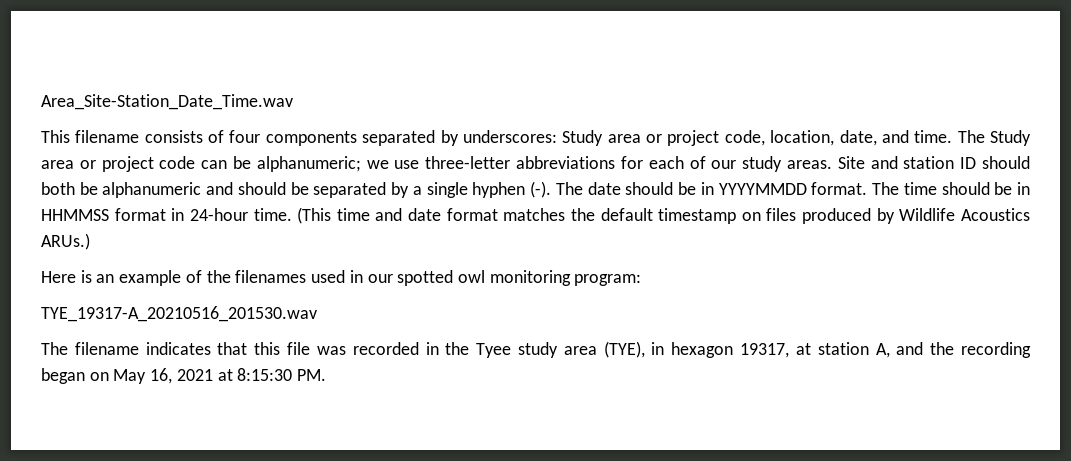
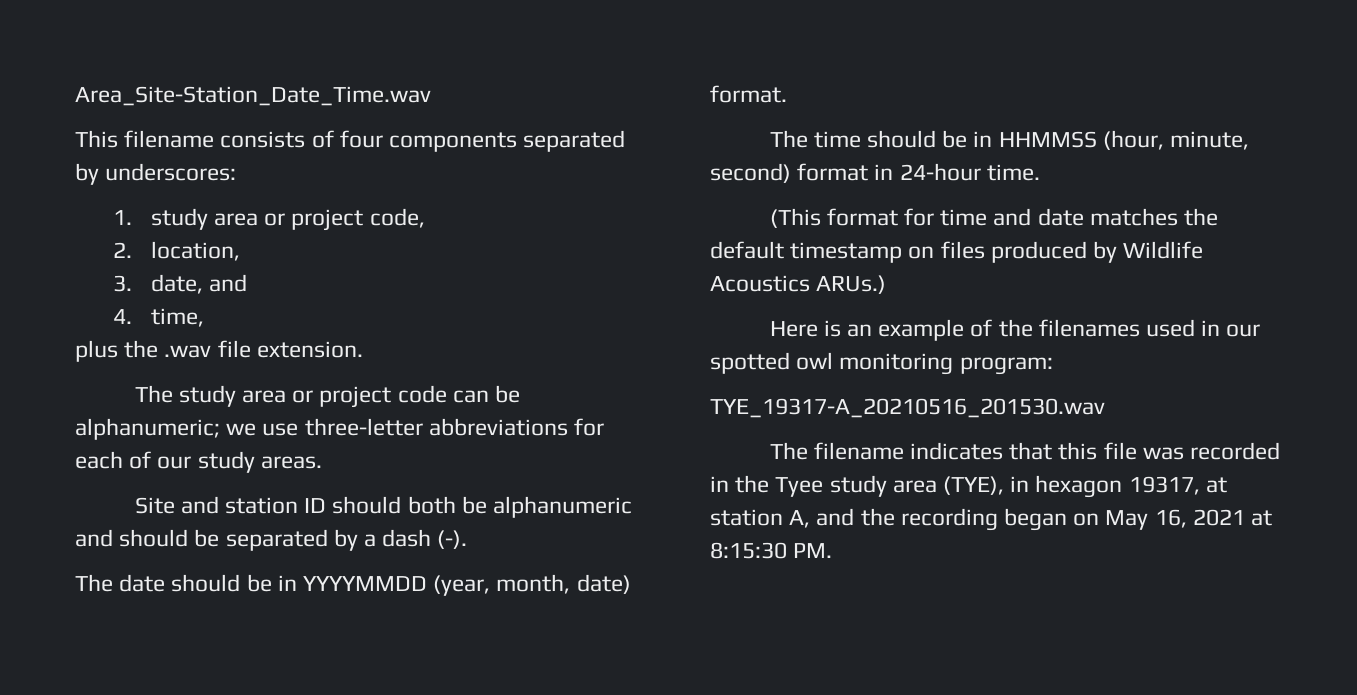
[562,130,604,146] Study -> [112,208,208,230] // 1. study
(765, 138) none -> [112,242,132,258] // 2.
(835, 138) none -> [112,275,132,292] // 3.
[914,130,1031,146] time. The Study -> [112,308,204,327] [75,340,363,362] [134,385,236,407] // 4. time, // plus the .wav file extension. // The study
(832, 164) none -> (322, 462) //
[426,182,526,198] single hyphen -> [382,529,432,547] dash
(552, 189) none -> (468, 539) //
(807, 189) none -> [433,574,631,596] (year, month, date)
(868, 188) none -> (787, 94) //
(109, 215) none -> [1102,130,1249,150] [710,163,791,183] (hour, minute, second)
[297,207,332,224] (This -> [769,208,934,228] // (This format for
[446,208,498,221] format -> (1084, 217) none

